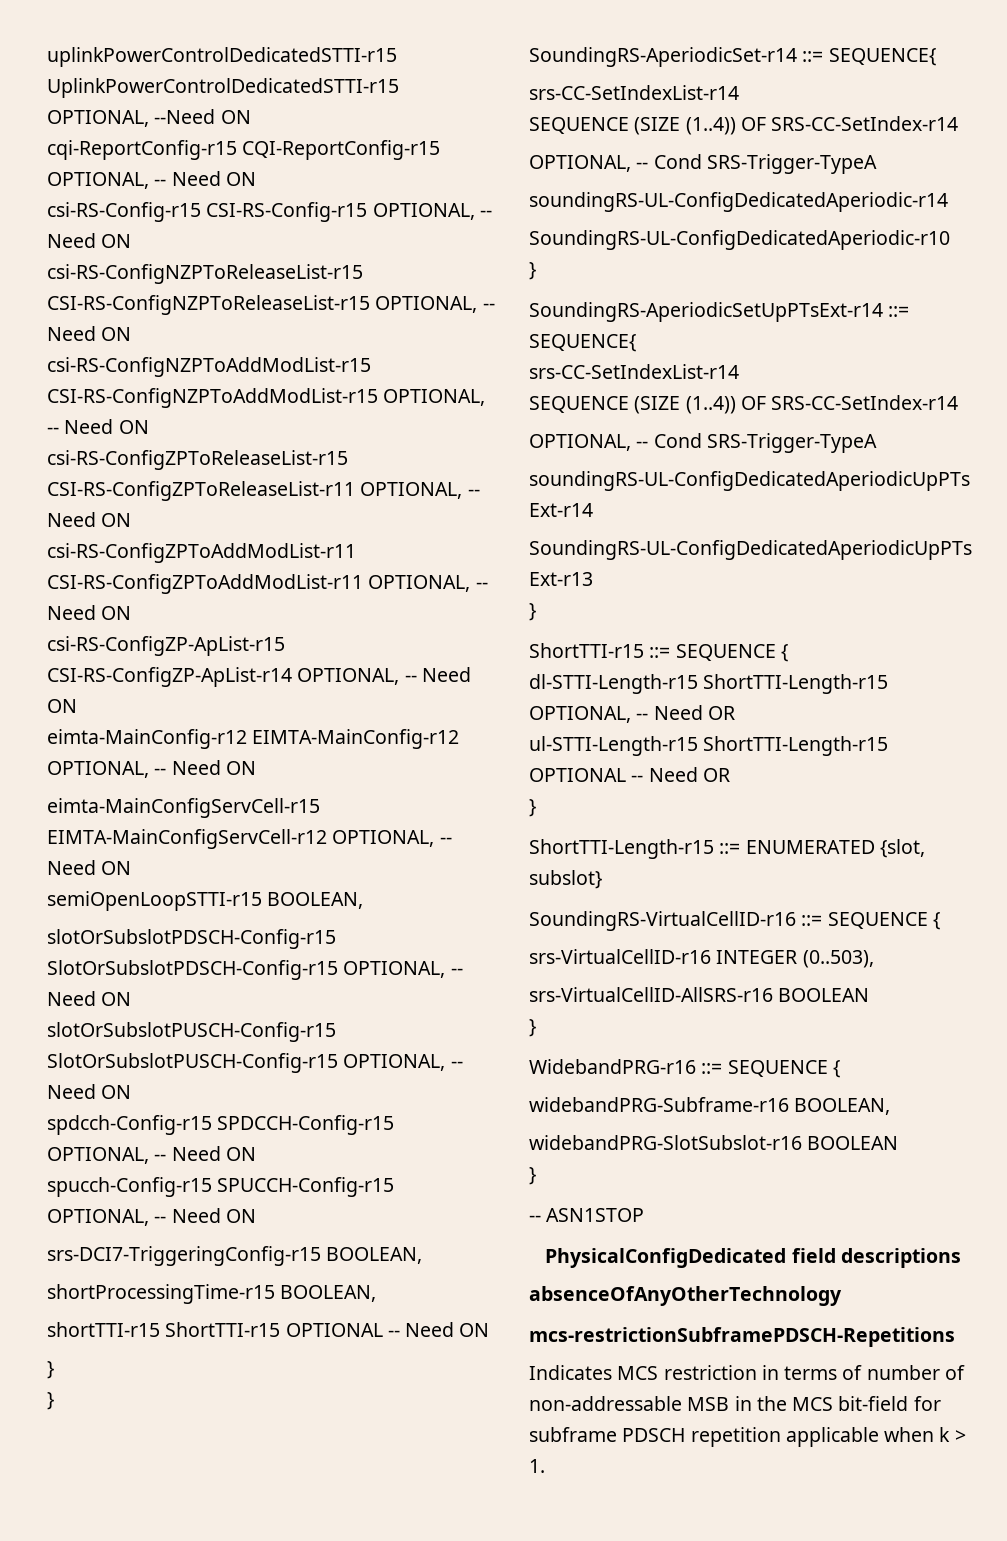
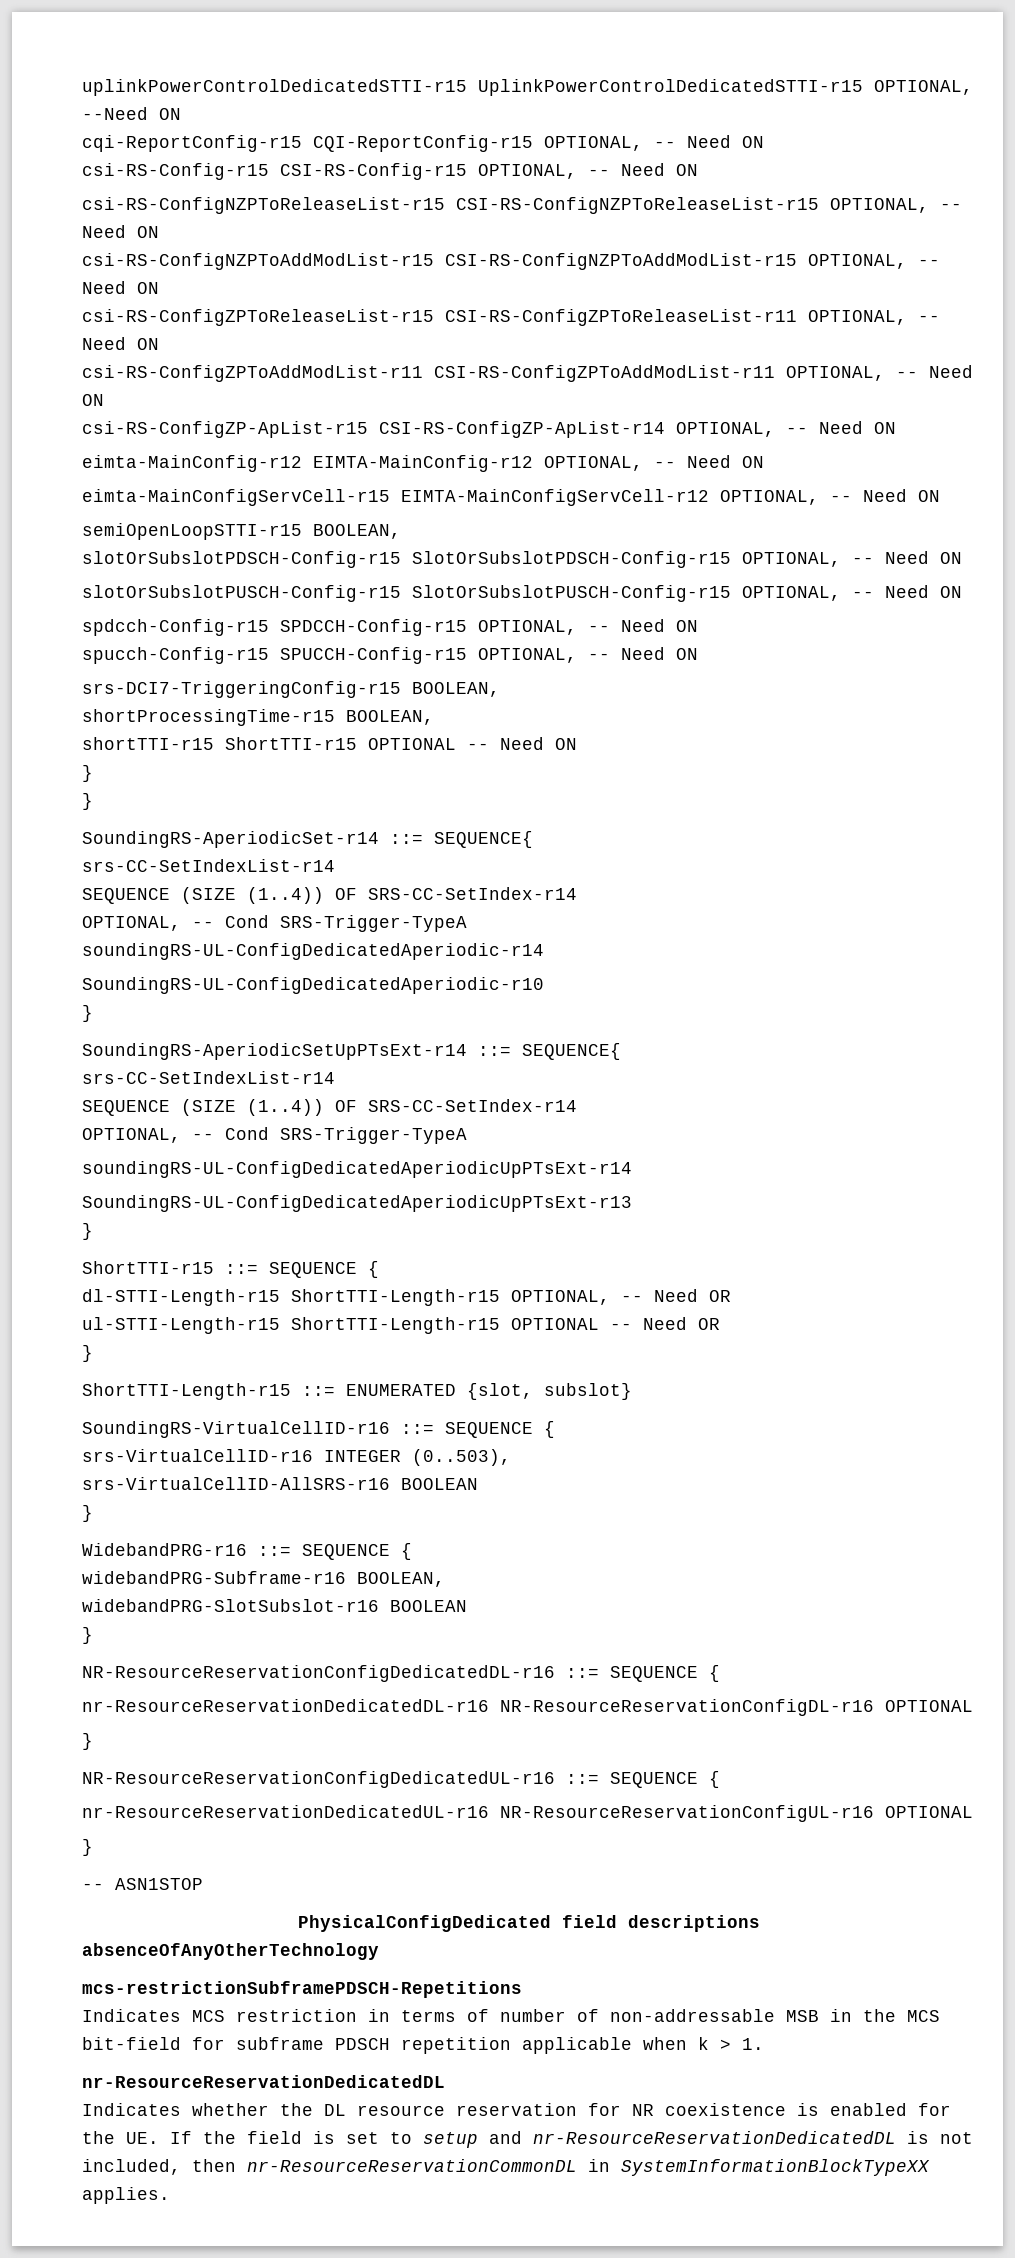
(536, 1176) none -> [82,1665,720,1682] [82,1699,973,1716] [82,1733,93,1750] [82,1771,720,1788] [82,1805,973,1822] [82,1839,93,1856] // NR-ResourceReservationConfigDedicatedDL-r16 ::= SEQUENCE { // nr-ResourceReservationDedicatedDL-r16 NR-ResourceReservationConfigDL-r16 OPTIONAL // } // NR-ResourceReservationConfigDedicatedUL-r16 ::= SEQUENCE { // nr-ResourceReservationDedicatedUL-r16 NR-ResourceReservationConfigUL-r16 OPTIONAL // }
(545, 1466) none -> [82,2075,445,2088] [82,2103,951,2116] [82,2131,973,2148] [82,2159,930,2176] [82,2187,170,2204] // nr-ResourceReservationDedicatedDL // Indicates whether the DL resource reservation for NR coexistence is enabled for the UE. If the field is set to setup and nr-ResourceReservationDedicatedDL is not included, then nr-ResourceReservationCommonDL in SystemInformationBlockTypeXX applies.

